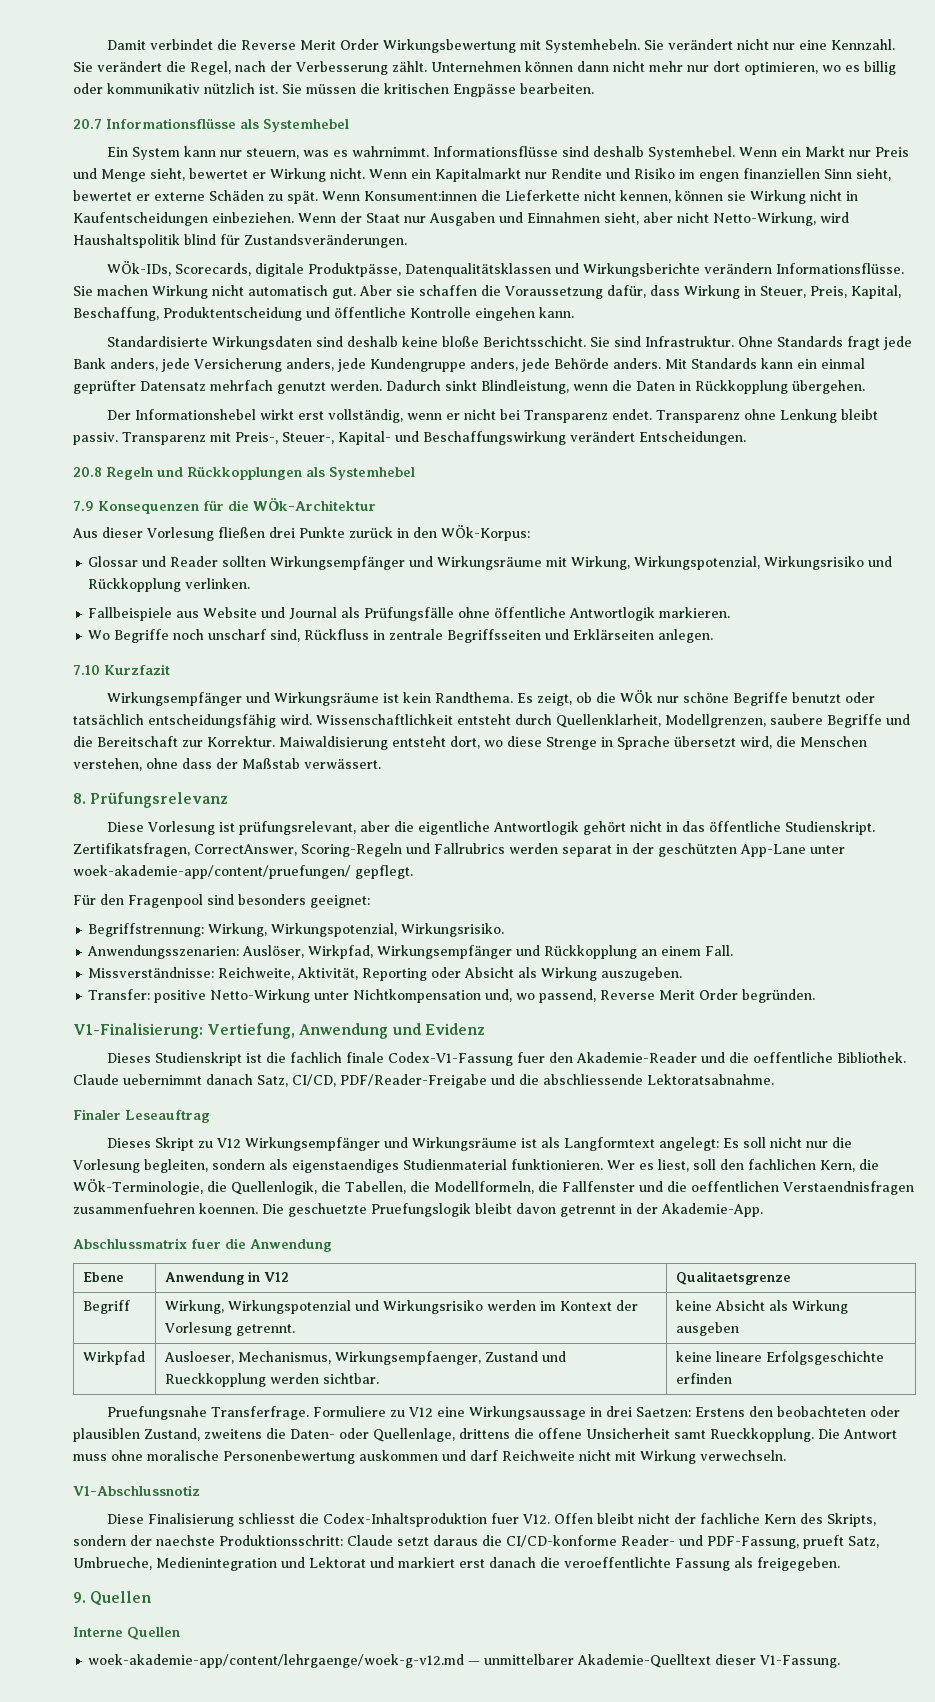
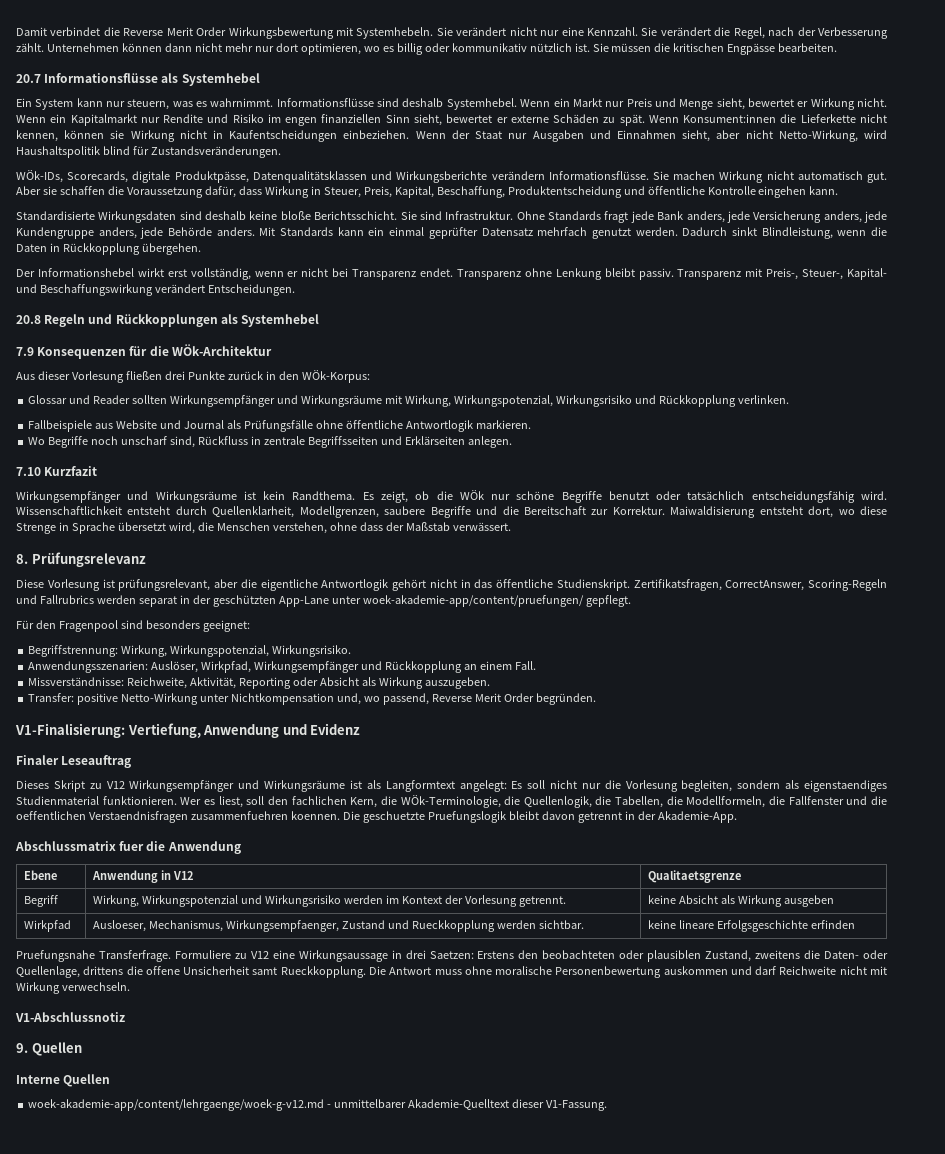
[106,1052,906,1066] [73,1074,774,1088] // Dieses Studienskript ist die fachlich finale Codex-V1-Fassung fuer den Akademie-Reader und die oeffentliche Bibliothek. Claude uebernimmt danach Satz, CI/CD, PDF/Reader-Freigabe und die abschliessende Lektoratsabnahme. -> (361, 729) none
[106,1513,876,1527] [73,1535,879,1549] [73,1557,840,1571] // Diese Finalisierung schliesst die Codex-Inhaltsproduktion fuer V12. Offen bleibt nicht der fachliche Kern des Skripts, sondern der naechste Produktionsschritt: Claude setzt daraus die CI/CD-konforme Reader- und PDF-Fassung, prueft Satz, Umbrueche, Medienintegration und Lektorat und markiert erst danach die veroeffentlichte Fassung als freigegeben. -> (125, 1017) none
[468,1661,481,1665] — -> [327,1104,332,1108] -

